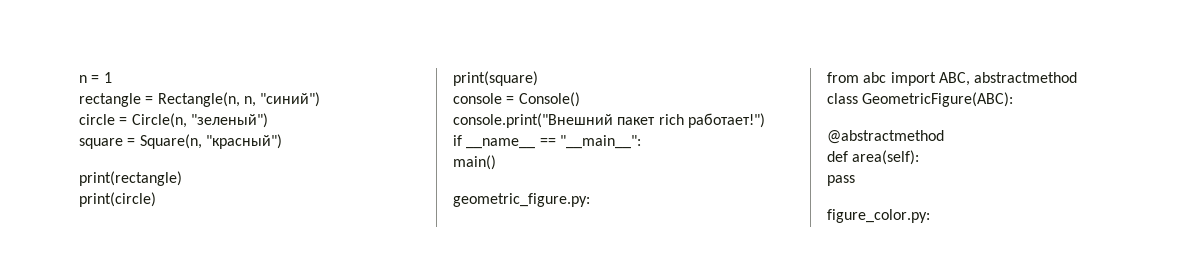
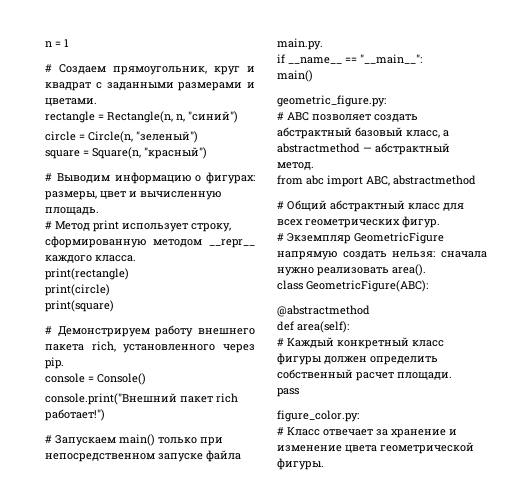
(112, 77) none -> [45,64,255,75] [45,82,255,91] [45,98,97,106] // # Создаем прямоугольник, круг и квадрат с заданными размерами и цветами.
[79,171,182,186] [79,192,156,207] [453,71,538,86] print(rectangle) // print(circle) // print(square) -> [45,172,255,184] [45,191,221,200] [45,207,99,215] [45,220,231,232] [45,236,255,248] [45,255,136,263] [45,268,129,280] [45,284,110,296] [45,300,114,312] [45,325,255,337] [45,341,255,353] [45,357,64,369] # Выводим информацию о фигурах: размеры, цвет и вычисленную площадь. // # Метод print использует строку, сформированную методом __repr__ каждого класса. // print(rectangle) // print(circle) // print(square) // # Демонстрируем работу внешнего пакета rich, установленного через pip.
(765, 120) none -> [45,434,223,446] [45,450,241,462] [277,38,323,50] // # Запускаем main() только при непосредственном запуске файла main.py.
(590, 200) none -> [277,112,418,122] [277,127,449,139] [277,143,450,155] [277,162,314,170] // # ABC позволяет создать абстрактный базовый класс, а abstractmethod — абстрактный метод.
(1078, 77) none -> [277,200,464,212] [277,216,440,228] [277,232,444,244] [277,251,487,260] [277,264,426,276] // # Общий абстрактный класс для всех геометрических фигур. // # Экземпляр GeometricFigure напрямую создать нельзя: сначала нужно реализовать area().
[827,175,855,186] [827,209,930,223] pass // figure_color.py: -> [277,337,444,349] [277,353,438,365] [277,369,452,381] [277,388,299,397] [277,410,359,422] [277,427,457,438] [277,442,474,454] [277,458,324,470] # Каждый конкретный класс фигуры должен определить собственный расчет площади. // pass // figure_color.py: // # Класс отвечает за хранение и изменение цвета геометрической фигуры.

